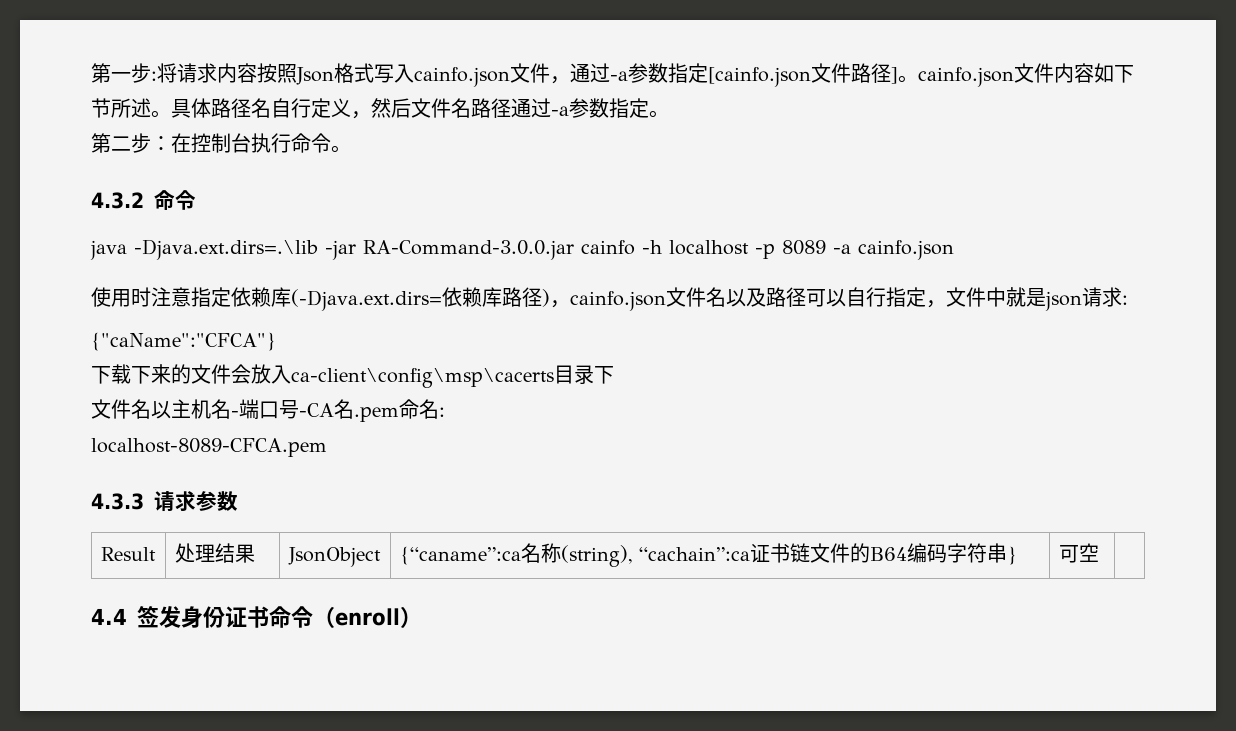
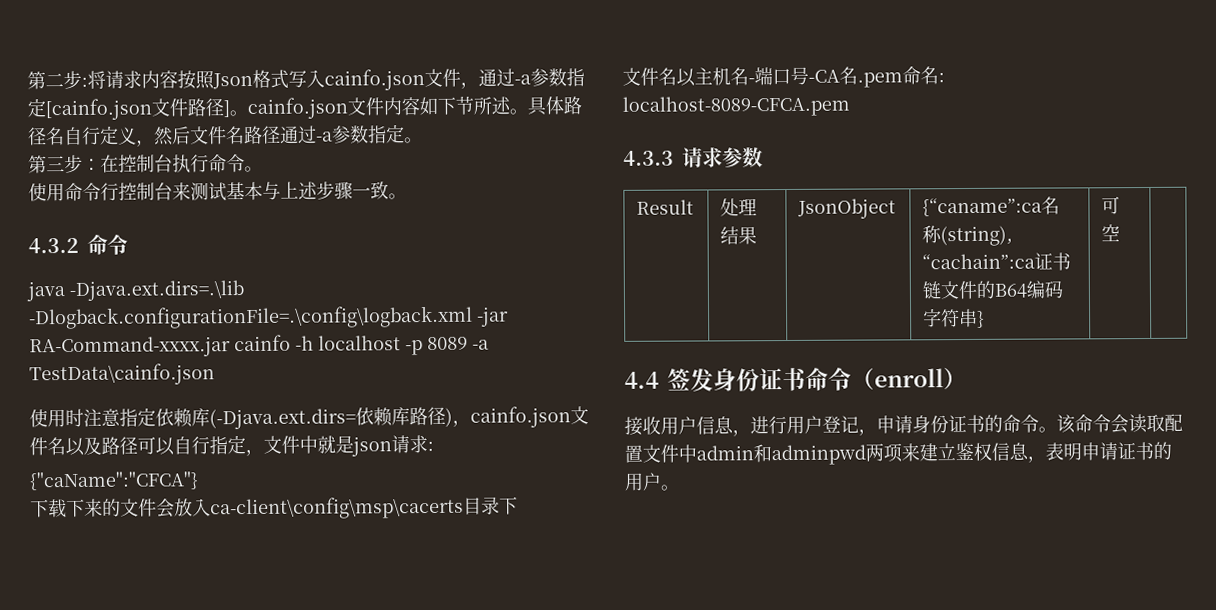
[91,63,131,83] 第一 -> [27,71,64,90] 第二
[111,136,131,151] 二 -> [46,156,65,172] 三
(351, 149) none -> [28,181,407,202] // 使用命令行控制台来测试基本与上述步骤一致。
[325,240,574,260] -jar RA-Command-3.0.0.jar -> [29,305,509,330] [29,336,231,358] -Dlogback.configurationFile=.\config\logback.xml -jar RA-Command-xxxx.jar
[858,240,954,260] cainfo.json -> [29,363,215,386] TestData\cainfo.json
(422, 617) none -> [624,413,1183,437] [624,441,1172,466] [624,472,680,491] // 接收用户信息，进行用户登记，申请身份证书的命令。该命令会读取配置文件中admin和adminpwd两项来建立鉴权信息，表明申请证书的用户。

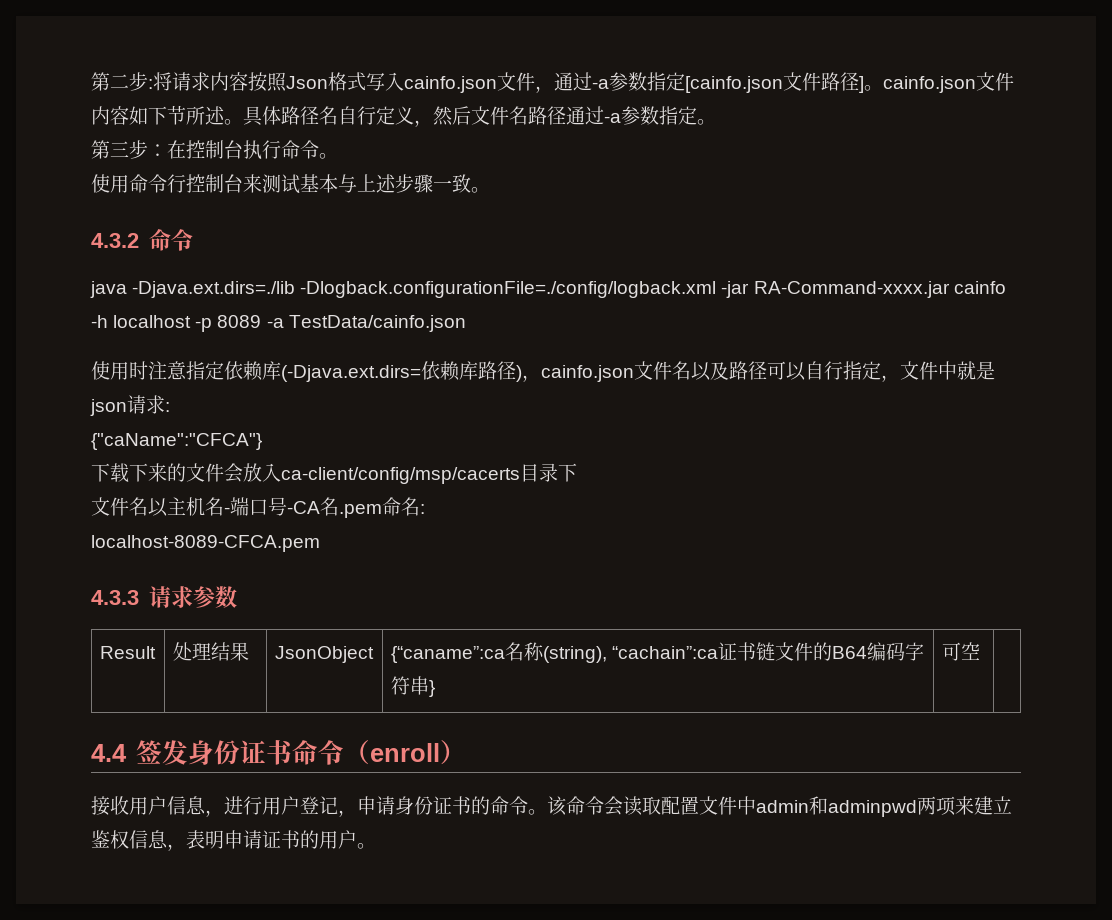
[69,280,244,302] [29,305,473,330] -Djava.ext.dirs=.\lib -Dlogback.configurationFile=.\config\logback.xml -> [132,281,717,298] -Djava.ext.dirs=./lib -Dlogback.configurationFile=./config/logback.xml
[29,363,215,386] TestData\cainfo.json -> [288,315,466,332] TestData/cainfo.json
[210,496,464,520] ca-client\config\msp\cacerts -> [281,467,520,484] ca-client/config/msp/cacerts

